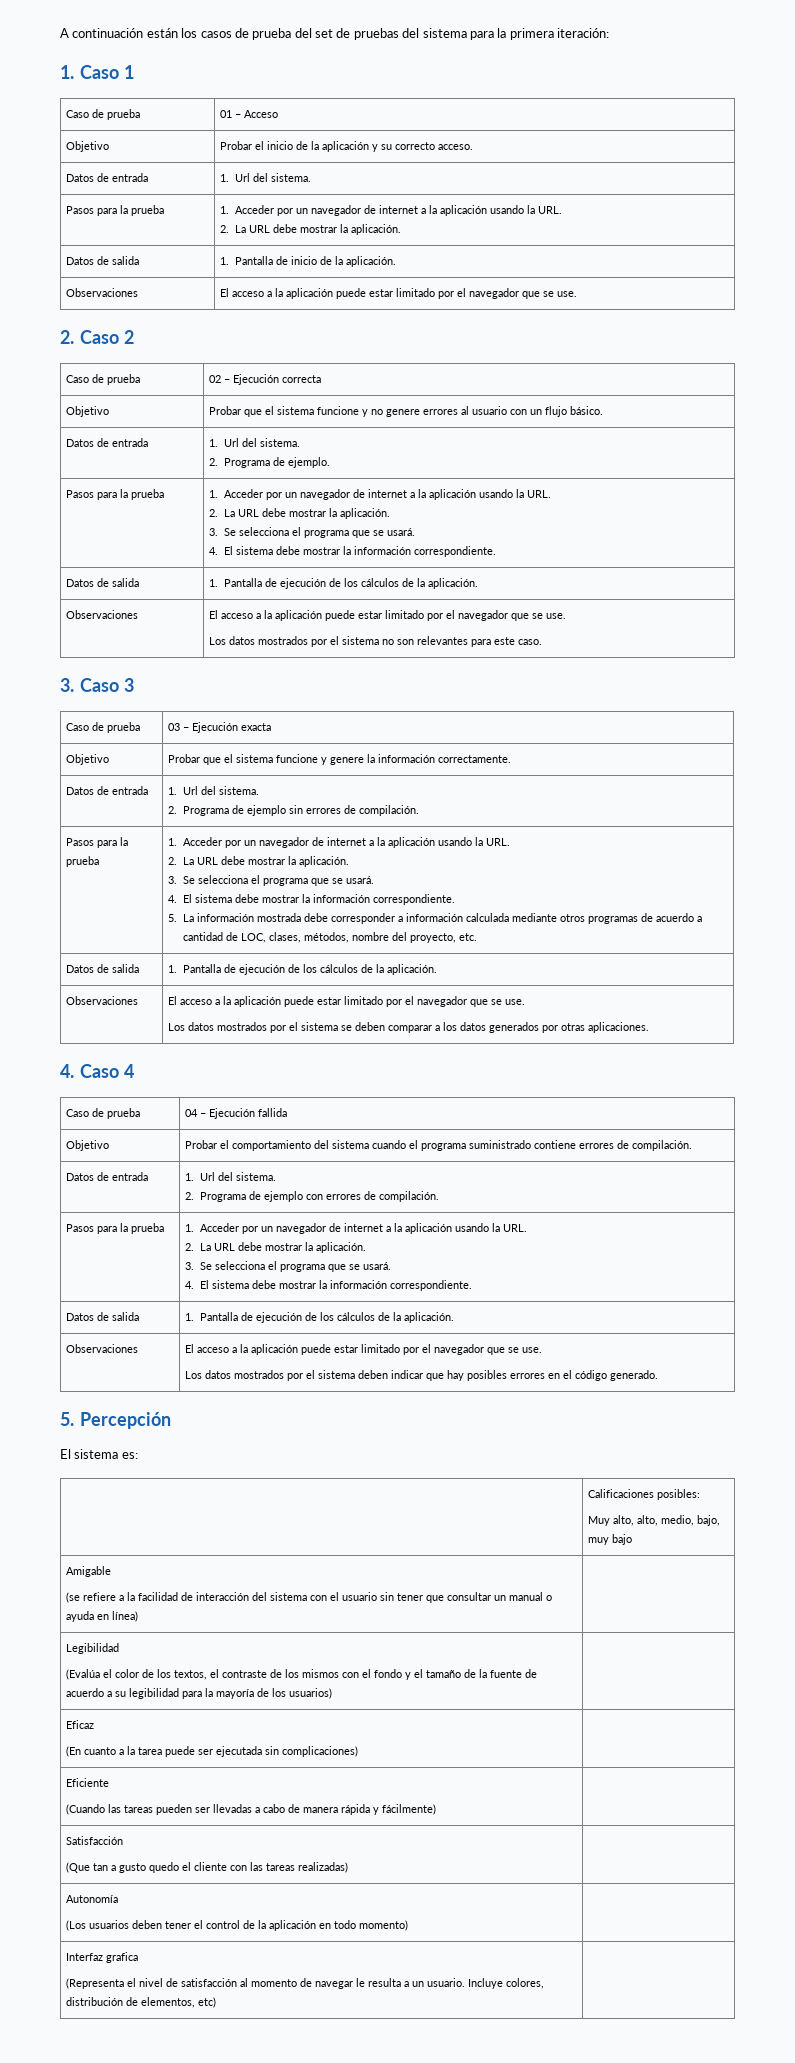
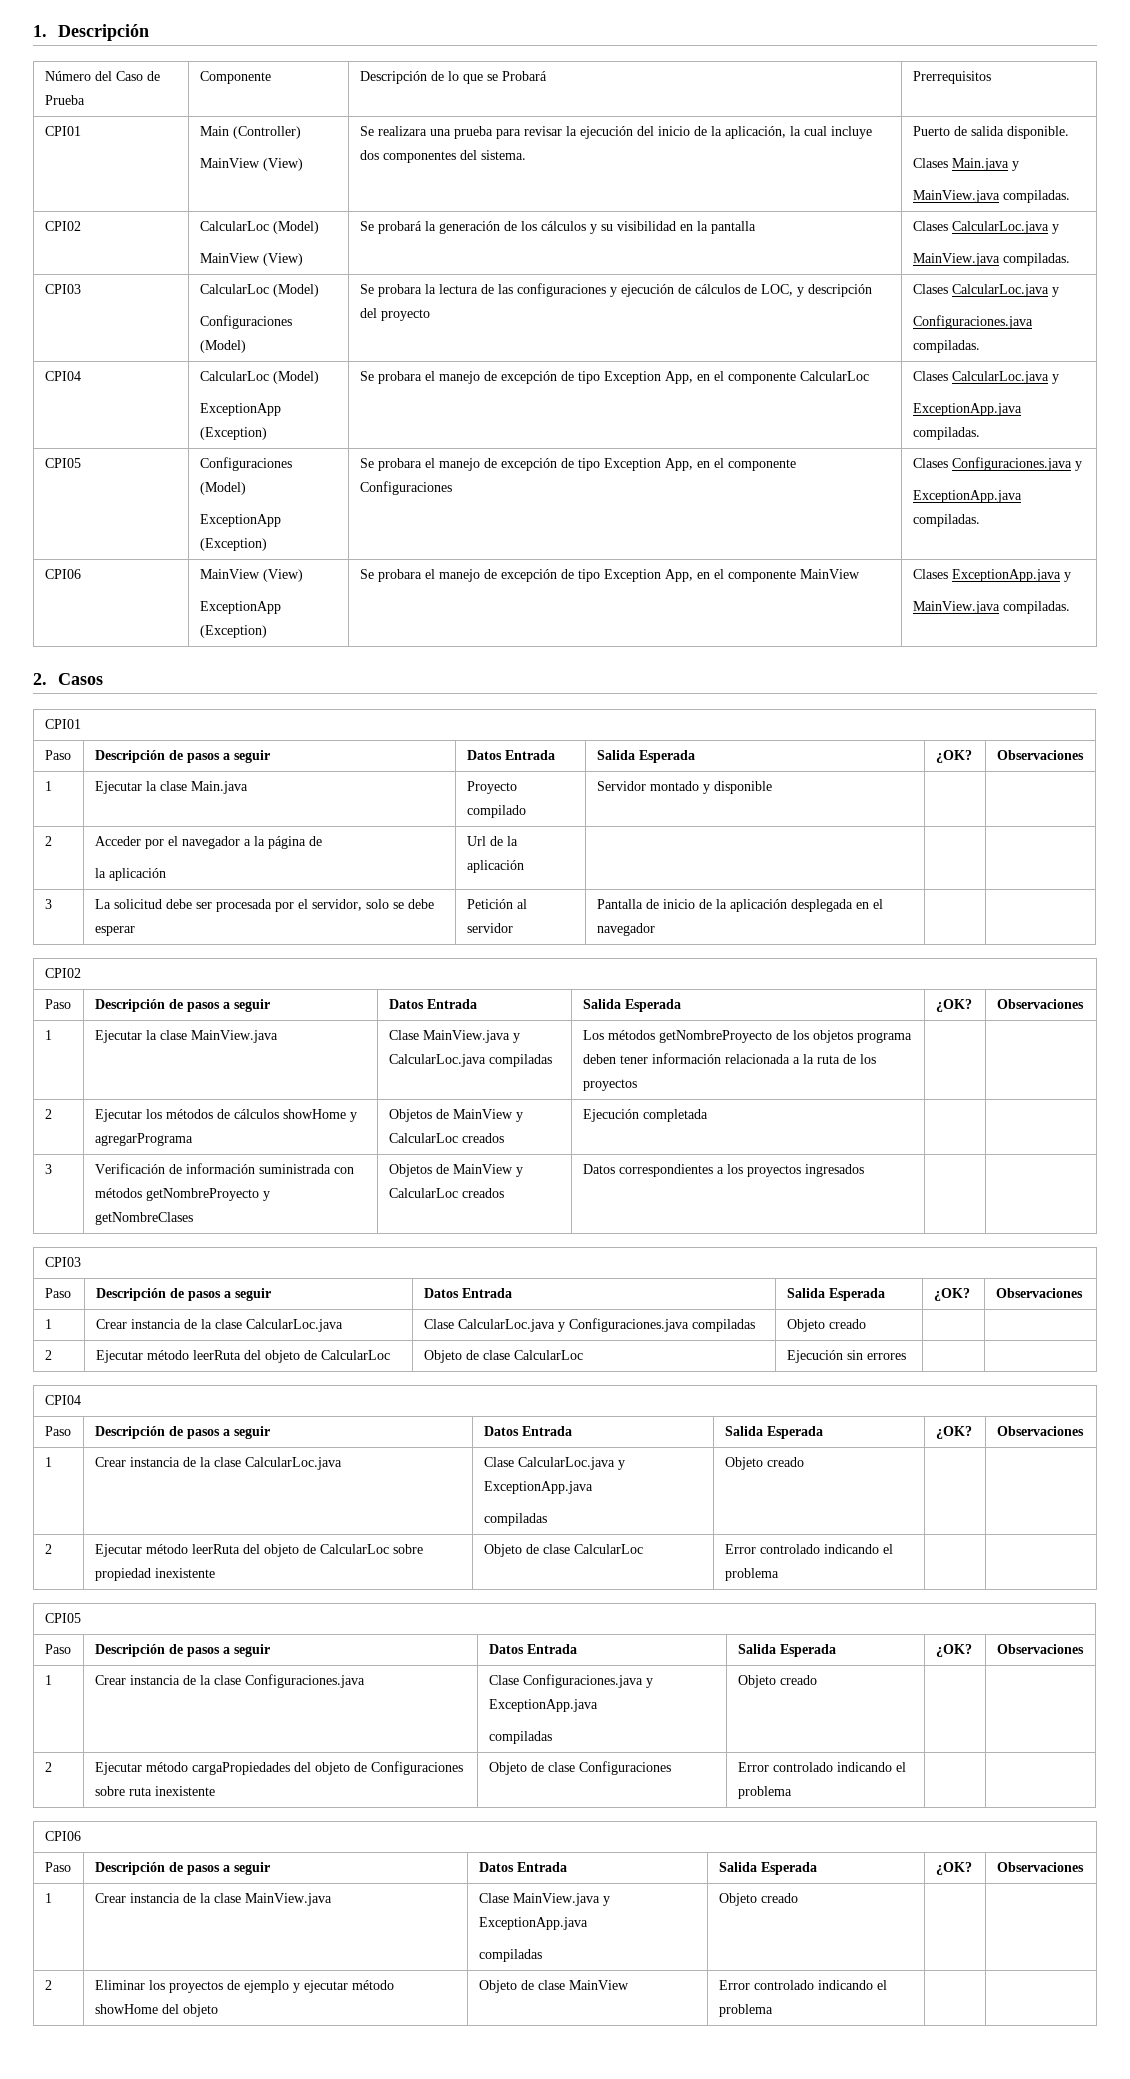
[60,28,609,40] [60,65,134,79] [66,109,141,120] [220,110,279,118] [66,141,110,152] [220,141,474,152] [66,173,149,182] [220,173,311,182] [66,205,165,216] [220,205,562,216] [220,224,401,235] [66,256,140,265] [220,257,230,265] A continuación están los casos de prueba del set de pruebas del sistema para la primera iteración: // 1. Caso 1 // Caso de prueba | 01 – Acceso // Objetivo | Probar el inicio de la aplicación y su correcto acceso. // Datos de entrada | 1. Url del sistema. // Pasos para la prueba | 1. Acceder por un navegador de internet a la aplicación usando la URL. // 2. La URL debe mostrar la aplicación. // Datos de salida | 1. -> [33,24,150,41] [44,71,160,81] [44,95,85,105] [199,71,271,84] [359,71,547,84] [912,71,991,84] [44,126,81,136] [199,126,301,139] [199,158,303,171] [359,126,872,139] [359,150,526,163] [912,126,1069,139] [912,158,1019,171] [912,190,1070,203] [44,221,81,231] [199,221,319,234] [199,253,303,266] [359,221,756,234] [912,221,1059,234] [912,253,1070,266] [44,284,81,294] [199,284,319,297] [199,315,292,329] [199,340,246,353] [359,283,872,297] [359,308,430,321] [912,284,1059,297] [912,315,1033,329] [912,340,980,353] [44,371,81,381] [199,371,319,384] [199,403,281,416] [199,427,267,440] [359,371,869,384] [912,371,1059,384] [912,403,1022,416] [912,427,980,440] [44,458,81,468] [199,457,292,471] [199,482,246,495] [199,514,281,527] [199,538,267,551] [359,458,796,471] [359,481,452,495] [912,457,1082,471] [912,490,1022,503] [912,514,980,527] [44,569,81,579] [199,569,303,582] [199,601,281,614] [199,625,267,638] [359,569,860,582] [912,569,1071,582] [912,601,1070,614] [33,673,104,685] [44,719,81,729] [44,750,71,760] [94,750,270,763] [466,750,555,760] [596,750,695,763] [935,750,972,763] [996,750,1084,760] [44,781,52,791] [94,781,248,794] [466,781,517,794] [466,805,526,818] [596,781,772,794] [44,836,52,846] [94,836,322,849] [94,868,166,881] [466,836,518,846] [466,860,524,873] [44,899,52,909] [94,899,434,912] [94,926,135,936] [466,899,527,909] [466,923,513,933] 1. Descripción // Número del Caso de Prueba | Componente | Descripción de lo que se Probará | Prerrequisitos // CPI01 | Main (Controller) // MainView (View) | Se realizara una prueba para revisar la ejecución del inicio de la aplicación, la cual incluye dos componentes del sistema. | Puerto de salida disponible. // Clases Main.java y // MainView.java compiladas. // CPI02 | CalcularLoc (Model) // MainView (View) | Se probará la generación de los cálculos y su visibilidad en la pantalla | Clases CalcularLoc.java y // MainView.java compiladas. // CPI03 | CalcularLoc (Model) // Configuraciones (Model) | Se probara la lectura de las configuraciones y ejecución de cálculos de LOC, y descripción del proyecto | Clases CalcularLoc.java y // Configuraciones.java compiladas. // CPI04 | CalcularLoc (Model) // ExceptionApp (Exception) | Se probara el manejo de excepción de tipo Exception App, en el componente CalcularLoc | Clases CalcularLoc.java y // ExceptionApp.java compiladas. // CPI05 | Configuraciones (Model) // ExceptionApp (Exception) | Se probara el manejo de excepción de tipo Exception App, en el componente Configuraciones | Clases Configuraciones.java y // ExceptionApp.java compiladas. // CPI06 | MainView (View) // ExceptionApp (Exception) | Se probara el manejo de excepción de tipo Exception App, en el componente MainView | Clases ExceptionApp.java y // MainView.java compiladas. // 2. Casos // CPI01 // Paso | Descripción de pasos a seguir | Datos Entrada | Salida Esperada | ¿OK? | Observaciones // 1 | Ejecutar la clase Main.java | Proyecto compilado | Servidor montado y disponible | | // 2 | Acceder por el navegador a la página de // la aplicación | Url de la aplicación | | | // 3 | La solicitud debe ser procesada por el servidor, solo se debe esperar | Petición al servidor |
[345,256,396,267] [66,288,139,297] [220,288,578,299] [60,330,134,344] [66,374,141,385] [209,374,322,385] [66,406,110,417] [209,406,604,417] [66,438,149,447] [209,438,300,447] [209,457,330,468] [66,489,165,500] [209,489,551,500] [209,508,390,519] [209,527,415,538] [209,546,496,557] [66,578,140,587] [209,578,478,589] [66,610,139,619] [209,610,567,621] [209,636,543,647] [60,678,134,692] [66,722,141,733] [168,722,272,733] [66,754,110,765] [168,754,512,765] [66,786,149,795] [168,786,259,795] [168,805,419,816] [66,837,129,848] [66,856,100,867] [168,837,510,848] [168,856,349,867] [168,875,374,886] [168,894,455,905] [168,913,702,924] [182,932,477,943] [66,964,140,973] [168,964,437,975] [66,996,139,1005] [168,996,526,1007] [168,1022,650,1033] [60,1064,134,1078] [66,1108,141,1119] [185,1108,288,1119] [66,1140,110,1151] [185,1140,693,1151] [66,1172,149,1181] [185,1172,276,1181] [185,1191,439,1202] [66,1223,165,1234] [185,1223,527,1234] [185,1242,366,1253] [185,1261,391,1272] [185,1280,472,1291] [66,1312,140,1321] [185,1312,454,1323] [66,1344,139,1353] [185,1344,543,1355] [185,1370,659,1381] [60,1412,172,1429] [60,1449,138,1459] [588,1489,701,1500] [588,1515,721,1526] [588,1534,633,1545] [66,1566,112,1577] [66,1592,553,1603] [66,1611,139,1622] [66,1643,120,1654] [66,1669,538,1680] [66,1688,333,1699] [66,1720,95,1729] [66,1746,359,1757] [66,1778,110,1787] [66,1804,437,1815] [66,1836,124,1845] [66,1862,349,1873] [66,1895,119,1903] [66,1920,409,1931] [66,1952,139,1963] [66,1978,545,1989] [66,1997,217,2008] aplicación. // Observaciones | El acceso a la aplicación puede estar limitado por el navegador que se use. // 2. Caso 2 // Caso de prueba | 02 – Ejecución correcta // Objetivo | Probar que el sistema funcione y no genere errores al usuario con un flujo básico. // Datos de entrada | 1. Url del sistema. // 2. Programa de ejemplo. // Pasos para la prueba | 1. Acceder por un navegador de internet a la aplicación usando la URL. // 2. La URL debe mostrar la aplicación. // 3. Se selecciona el programa que se usará. // 4. El sistema debe mostrar la información correspondiente. // Datos de salida | 1. Pantalla de ejecución de los cálculos de la aplicación. // Observaciones | El acceso a la aplicación puede estar limitado por el navegador que se use. // Los datos mostrados por el sistema no son relevantes para este caso. // 3. Caso 3 // Caso de prueba | 03 – Ejecución exacta // Objetivo | Probar que el sistema funcione y genere la información correctamente. // Datos de entrada | 1. Url del sistema. // 2. Programa de ejemplo sin errores de compilación. // Pasos para la prueba | 1. Acceder por un navegador de internet a la aplicación usando la URL. // 2. La URL debe mostrar la aplicación. // 3. Se selecciona el programa que se usará. // 4. El sistema debe mostrar la información correspondiente. // 5. La información mostrada debe corresponder a información calculada mediante otros programas de acuerdo a cantidad de LOC, clases, métodos, nombre del proyecto, etc. // Datos de salida | 1. Pantalla de ejecución de los cálculos de la aplicación. // Observaciones | El acceso a la aplicación puede estar limitado por el navegador que se use. // Los datos mostrados por el sistema se deben comparar a los datos generados por otras aplicaciones. // 4. Caso 4 // Caso de prueba | 04 – Ejecución fallida // Objetivo | Probar el comportamiento del sistema cuando el programa suministrado contiene errores de compilación. // Datos de entrada | 1. Url del sistema. // 2. Programa de ejemplo con errores de compilación. // Pasos para la prueba | 1. Acceder por un navegador de internet a la aplicación usando la URL. // 2. La URL debe mostrar la aplicación. // 3. Se selecciona el programa que se usará. // 4. El sistema debe mostrar la información correspondiente. // Datos de salida | 1. Pantalla de ejecución de los cálculos de la aplicación. // Observaciones | El acceso a la aplicación puede estar limitado por el navegador que se use. // Los datos mostrados por el sistema deben indicar que hay posibles errores en el código generado. // 5. Percepción // El sistema es: // | Calificaciones posibles: // Muy alto, alto, medio, bajo, muy bajo // Amigable // (se refiere a la facilidad de interacción del sistema con el usuario sin tener que consultar un manual o ayuda en línea) | // Legibilidad // (Evalúa el color de los textos, el contraste de los mismos con el fondo y el tamaño de la fuente de acuerdo a su legibilidad para la mayoría de los usuarios) | // Eficaz // (En cuanto a la tarea puede ser ejecutada sin complicaciones) | // Eficiente // (Cuando las tareas pueden ser llevadas a cabo de manera rápida y fácilmente) | // Satisfacción // (Que tan a gusto quedo el cliente con las tareas realizadas) | // Autonomía // (Los usuarios deben tener el control de la aplicación en todo momento) | // Interfaz grafica // (Representa el nivel de satisfacción al momento de navegar le resulta a un usuario. Incluye colores, distribución de elementos, etc) -> [729,899,883,912] [596,923,655,936] [44,968,81,978] [44,999,71,1009] [94,999,270,1012] [388,999,477,1009] [582,999,681,1012] [935,999,972,1012] [996,999,1084,1009] [44,1030,52,1040] [94,1030,278,1043] [388,1030,520,1043] [388,1054,552,1067] [582,1030,912,1043] [582,1053,876,1064] [582,1079,637,1091] [44,1109,52,1119] [94,1109,357,1122] [94,1133,193,1146] [388,1109,523,1122] [388,1133,504,1143] [582,1109,708,1122] [44,1164,52,1174] [94,1163,354,1174] [94,1188,270,1201] [94,1212,193,1225] [388,1164,523,1177] [388,1188,504,1198] [582,1164,864,1177] [44,1257,81,1267] [44,1288,71,1298] [95,1288,271,1301] [423,1288,512,1298] [786,1288,885,1301] [933,1288,970,1301] [995,1288,1083,1298] [44,1319,52,1329] [95,1319,343,1332] [423,1318,755,1332] [786,1319,866,1332] [44,1350,52,1360] [95,1350,390,1363] [423,1350,583,1363] [786,1350,906,1363] [44,1395,81,1405] [44,1426,71,1436] [94,1426,270,1439] [483,1426,572,1436] [724,1426,823,1439] [935,1426,972,1439] [996,1426,1084,1436] [44,1457,52,1467] [94,1457,342,1470] [483,1457,625,1470] [483,1481,593,1494] [483,1513,547,1526] [724,1457,804,1470] [44,1544,52,1554] [94,1544,423,1557] [94,1568,215,1581] [483,1544,643,1557] [724,1544,893,1554] [724,1568,779,1581] [44,1613,81,1623] [44,1644,71,1654] [94,1644,270,1657] [488,1644,577,1654] [737,1644,836,1657] [935,1644,972,1657] [996,1644,1084,1654] [44,1675,52,1685] [94,1674,365,1688] [488,1674,653,1688] [488,1699,598,1712] [488,1731,552,1744] [737,1675,817,1688] [44,1762,52,1772] [94,1761,463,1775] [94,1786,215,1796] [488,1761,671,1775] [737,1762,906,1772] [737,1786,792,1799] [44,1831,81,1841] [44,1862,71,1872] [94,1862,270,1875] [478,1862,567,1872] [718,1862,817,1875] [935,1862,972,1875] [996,1862,1084,1872] [44,1893,52,1903] [94,1893,332,1906] [478,1893,610,1906] [478,1917,588,1930] [478,1949,542,1962] [718,1893,798,1906] [44,1980,52,1990] [94,1980,394,1993] [94,2004,218,2017] [478,1980,629,1993] [718,1980,887,1990] [718,2004,773,2017] aplicación desplegada en el navegador | | // CPI02 // Paso | Descripción de pasos a seguir | Datos Entrada | Salida Esperada | ¿OK? | Observaciones // 1 | Ejecutar la clase MainView.java | Clase MainView.java y CalcularLoc.java compiladas | Los métodos getNombreProyecto de los objetos programa deben tener información relacionada a la ruta de los proyectos | | // 2 | Ejecutar los métodos de cálculos showHome y agregarPrograma | Objetos de MainView y CalcularLoc creados | Ejecución completada | | // 3 | Verificación de información suministrada con métodos getNombreProyecto y getNombreClases | Objetos de MainView y CalcularLoc creados | Datos correspondientes a los proyectos ingresados | | // CPI03 // Paso | Descripción de pasos a seguir | Datos Entrada | Salida Esperada | ¿OK? | Observaciones // 1 | Crear instancia de la clase CalcularLoc.java | Clase CalcularLoc.java y Configuraciones.java compiladas | Objeto creado | | // 2 | Ejecutar método leerRuta del objeto de CalcularLoc | Objeto de clase CalcularLoc | Ejecución sin errores | | // CPI04 // Paso | Descripción de pasos a seguir | Datos Entrada | Salida Esperada | ¿OK? | Observaciones // 1 | Crear instancia de la clase CalcularLoc.java | Clase CalcularLoc.java y ExceptionApp.java // compiladas | Objeto creado | | // 2 | Ejecutar método leerRuta del objeto de CalcularLoc sobre propiedad inexistente | Objeto de clase CalcularLoc | Error controlado indicando el problema | | // CPI05 // Paso | Descripción de pasos a seguir | Datos Entrada | Salida Esperada | ¿OK? | Observaciones // 1 | Crear instancia de la clase Configuraciones.java | Clase Configuraciones.java y ExceptionApp.java // compiladas | Objeto creado | | // 2 | Ejecutar método cargaPropiedades del objeto de Configuraciones sobre ruta inexistente | Objeto de clase Configuraciones | Error controlado indicando el problema | | // CPI06 // Paso | Descripción de pasos a seguir | Datos Entrada | Salida Esperada | ¿OK? | Observaciones // 1 | Crear instancia de la clase MainView.java | Clase MainView.java y ExceptionApp.java // compiladas | Objeto creado | | // 2 | Eliminar los proyectos de ejemplo y ejecutar método showHome del objeto | Objeto de clase MainView | Error controlado indicando el problema |

